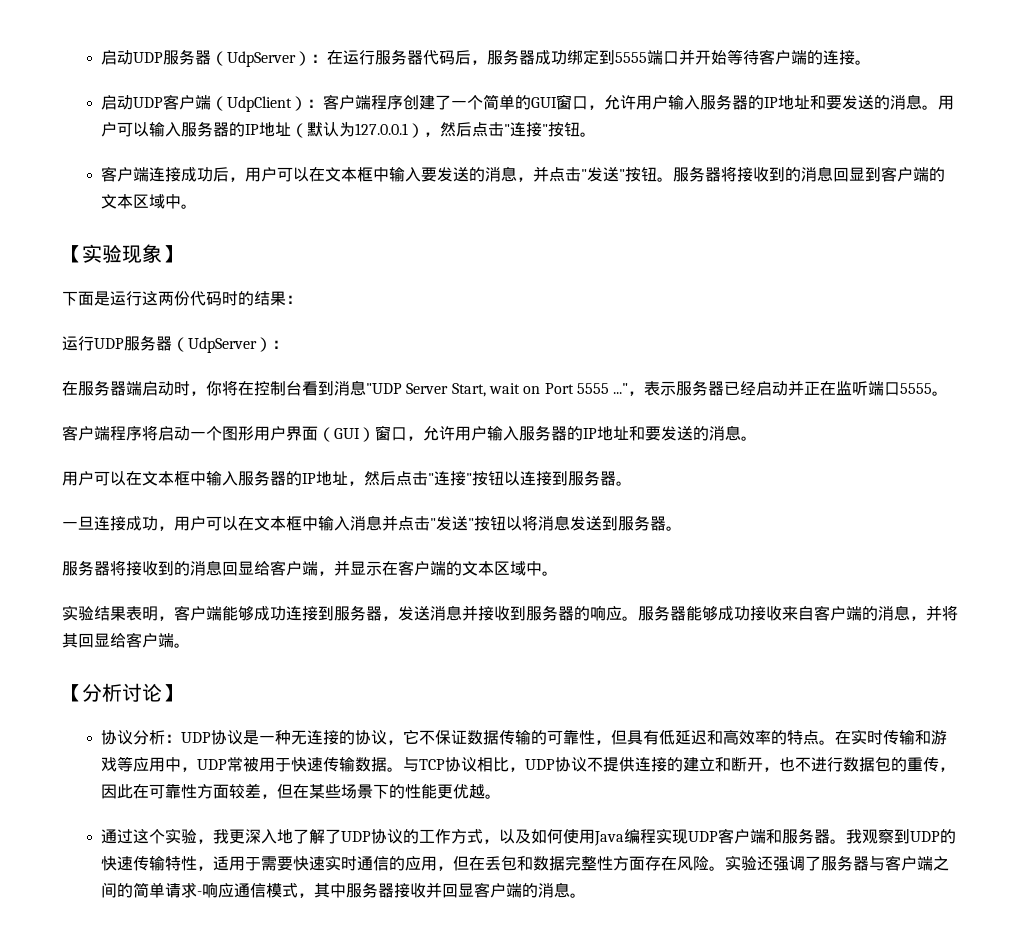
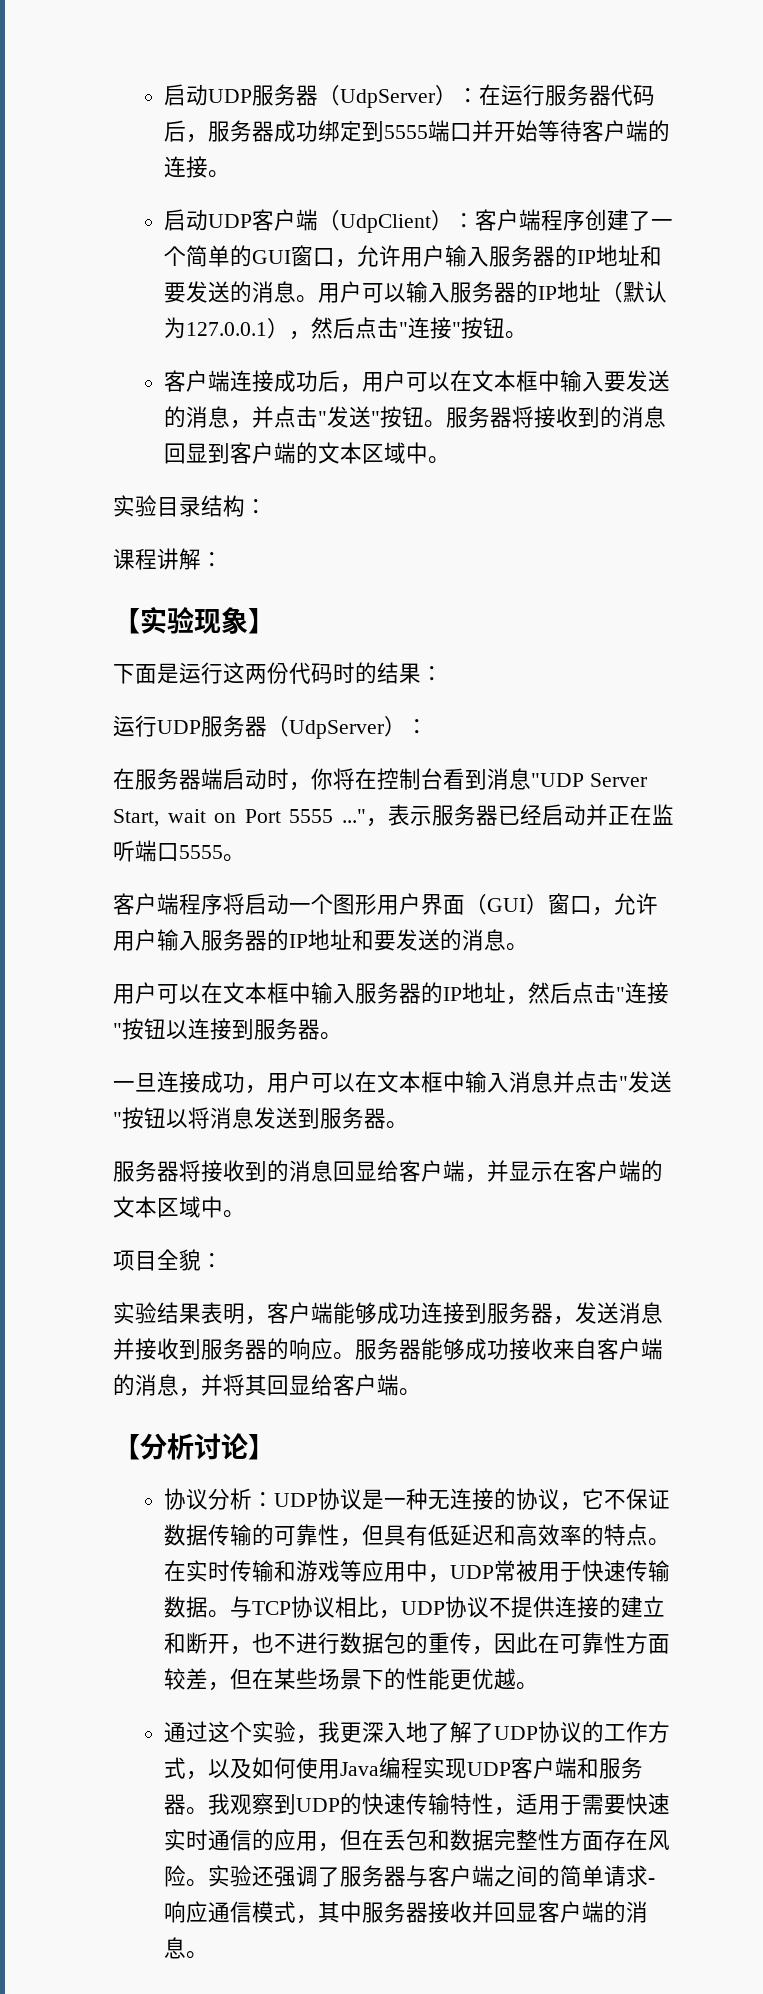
(197, 206) none -> [113,495,267,517] [113,548,223,570] // 实验目录结构： // 课程讲解：
(558, 573) none -> [113,1249,223,1271] // 项目全貌：

